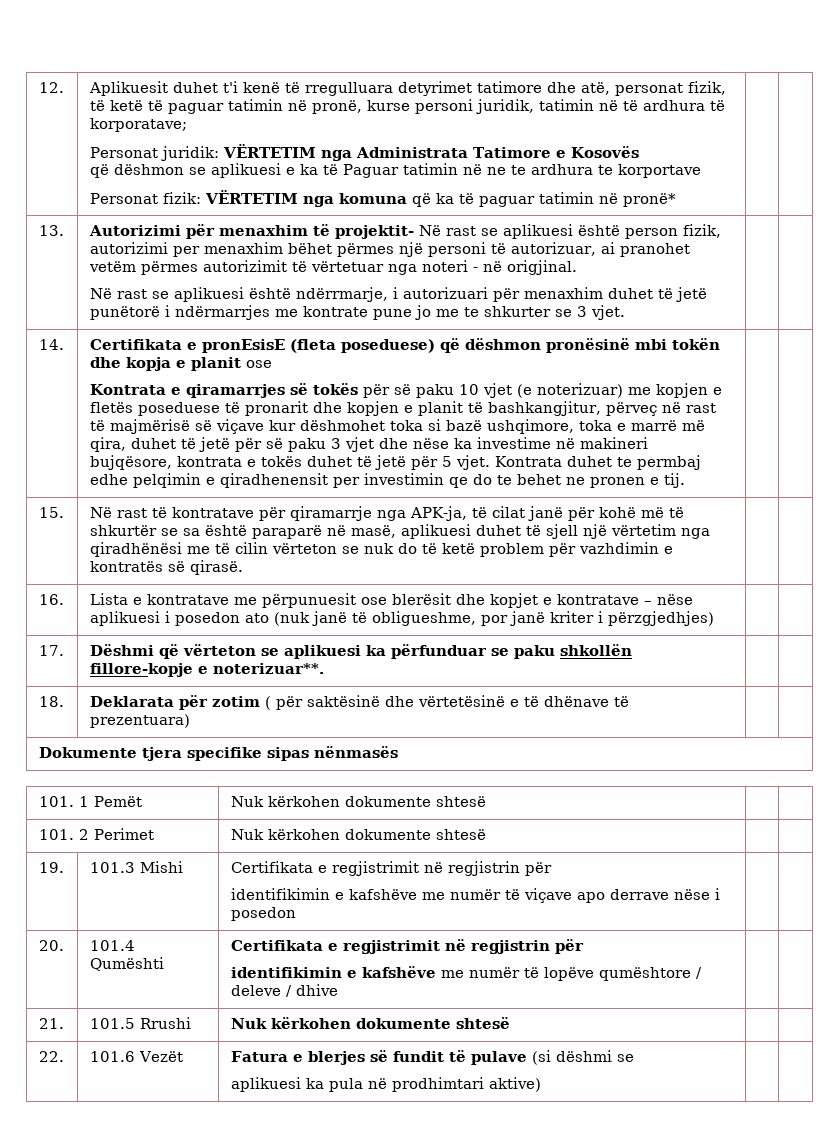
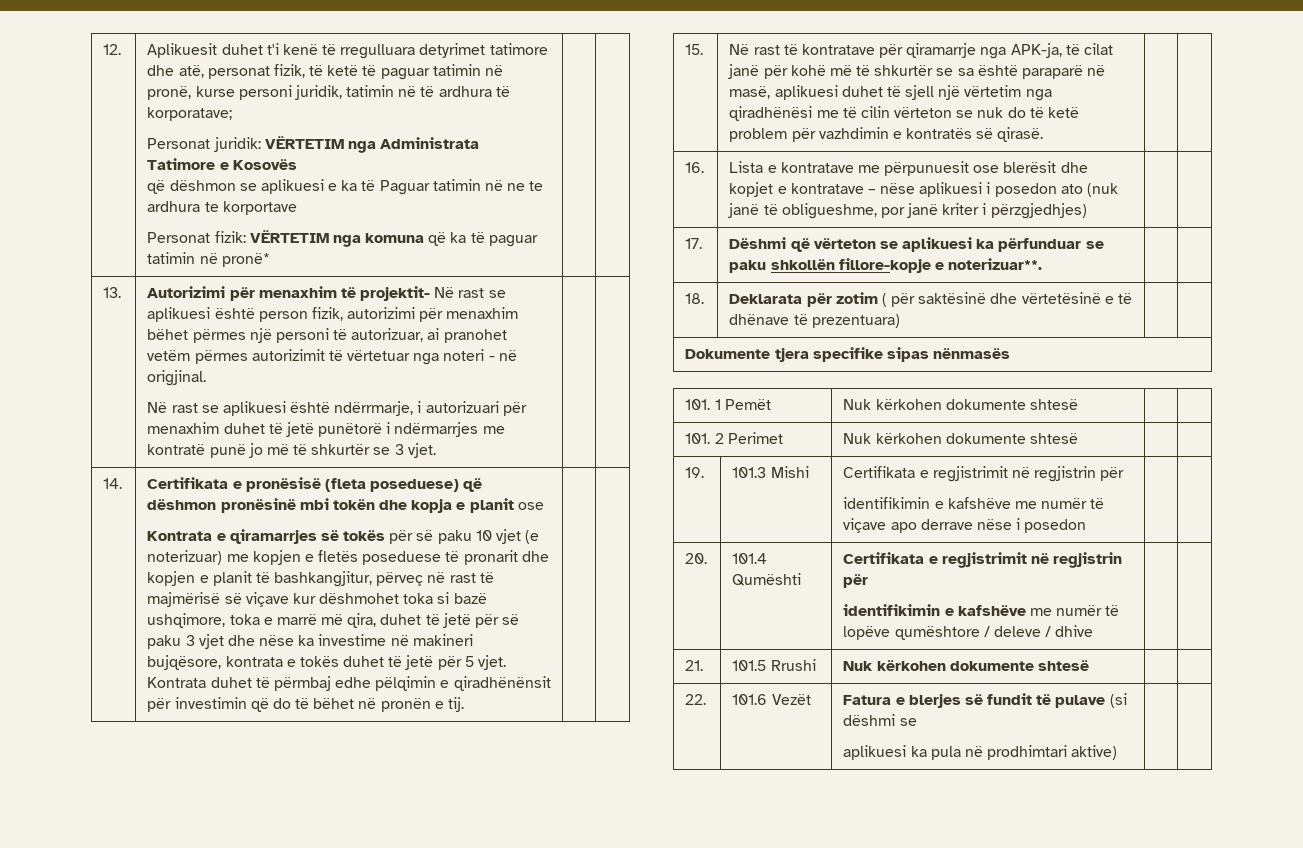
[172,246,200,257] per -> [419,308,444,322] për
[302,305,551,320] kontrate pune jo me te shkurter -> [147,443,371,458] kontratë punë jo më të shkurtër
[201,339,285,353] pronEsisE -> [245,477,321,492] pronësisë
[616,455,701,470] [89,473,645,488] te permbaj edhe pelqimin e qiradhenensit per investimin qe do te behet ne pronen -> [255,676,551,691] [147,697,431,712] të përmbaj edhe pëlqimin e qiradhënënsit për investimin që do të bëhet në pronën

